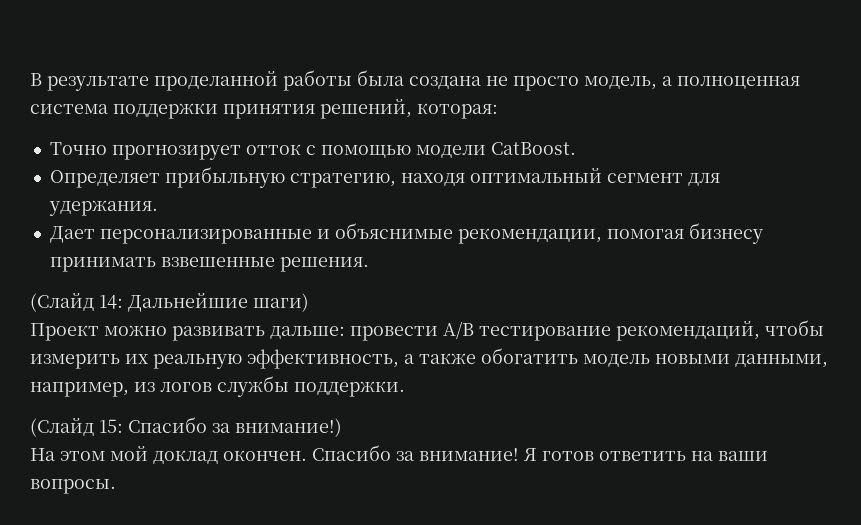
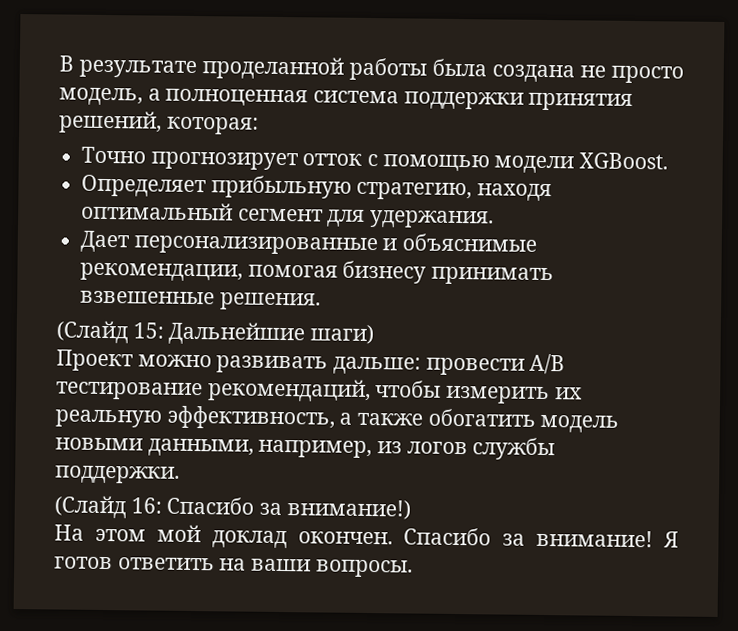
[490,142,576,155] CatBoost. -> [579,152,669,170] XGBoost.
[99,295,123,309] 14: -> [132,322,164,339] 15:
[99,419,123,433] 15: -> [130,497,162,514] 16:

